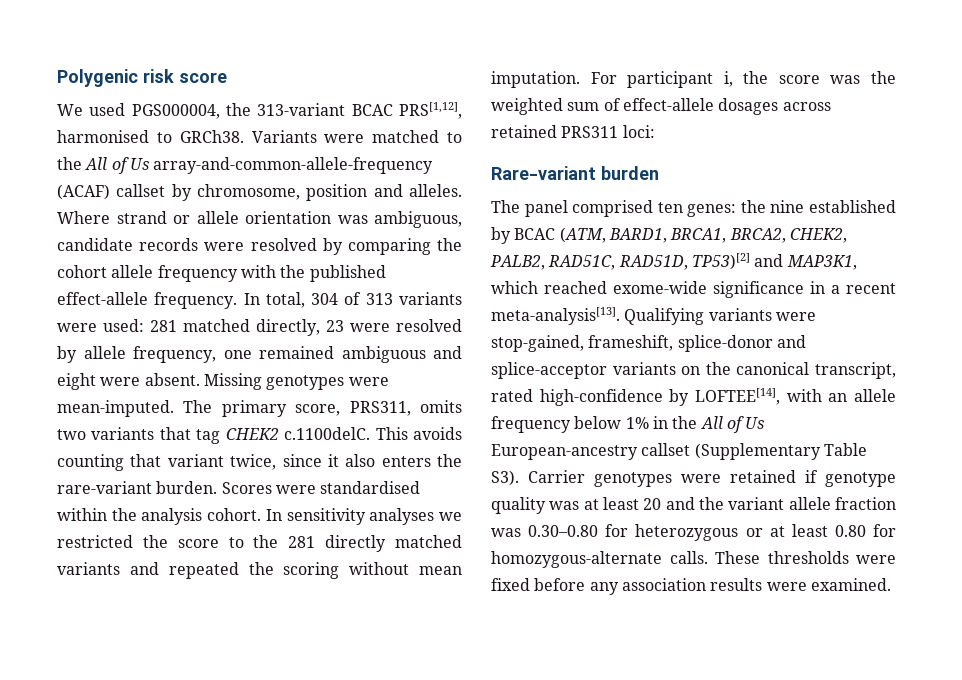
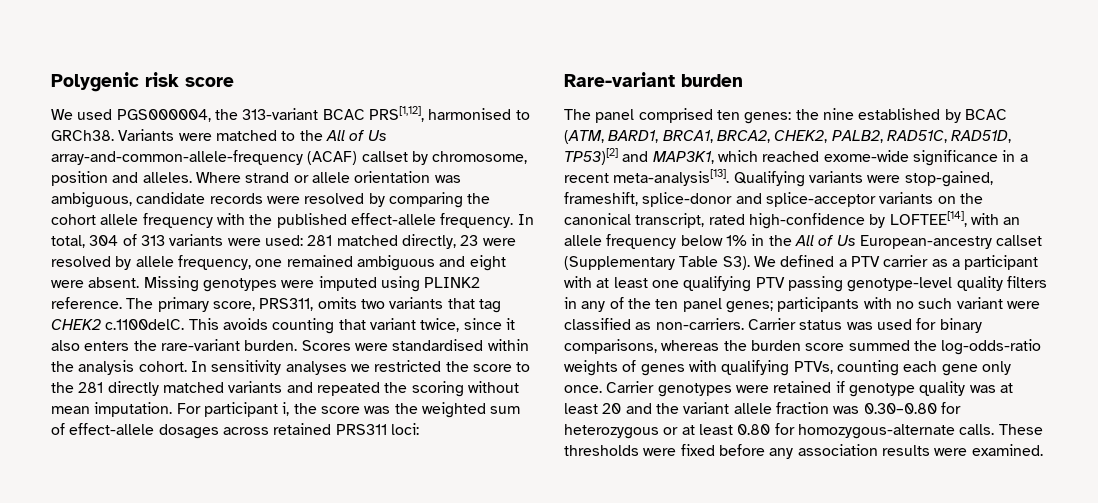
[57,400,174,417] mean-imputed. -> [318,276,481,292] [51,297,122,309] imputed using PLINK2 reference.
(519, 478) none -> [753,255,1039,270] [564,276,1047,292] [564,297,1040,313] [564,318,982,333] [564,339,1042,355] [564,360,1011,376] [564,385,602,393] We defined a PTV carrier as a participant with at least one qualifying PTV passing genotype-level quality filters in any of the ten panel genes; participants with no such variant were classified as non-carriers. Carrier status was used for binary comparisons, whereas the burden score summed the log-odds-ratio weights of genes with qualifying PTVs, counting each gene only once.

